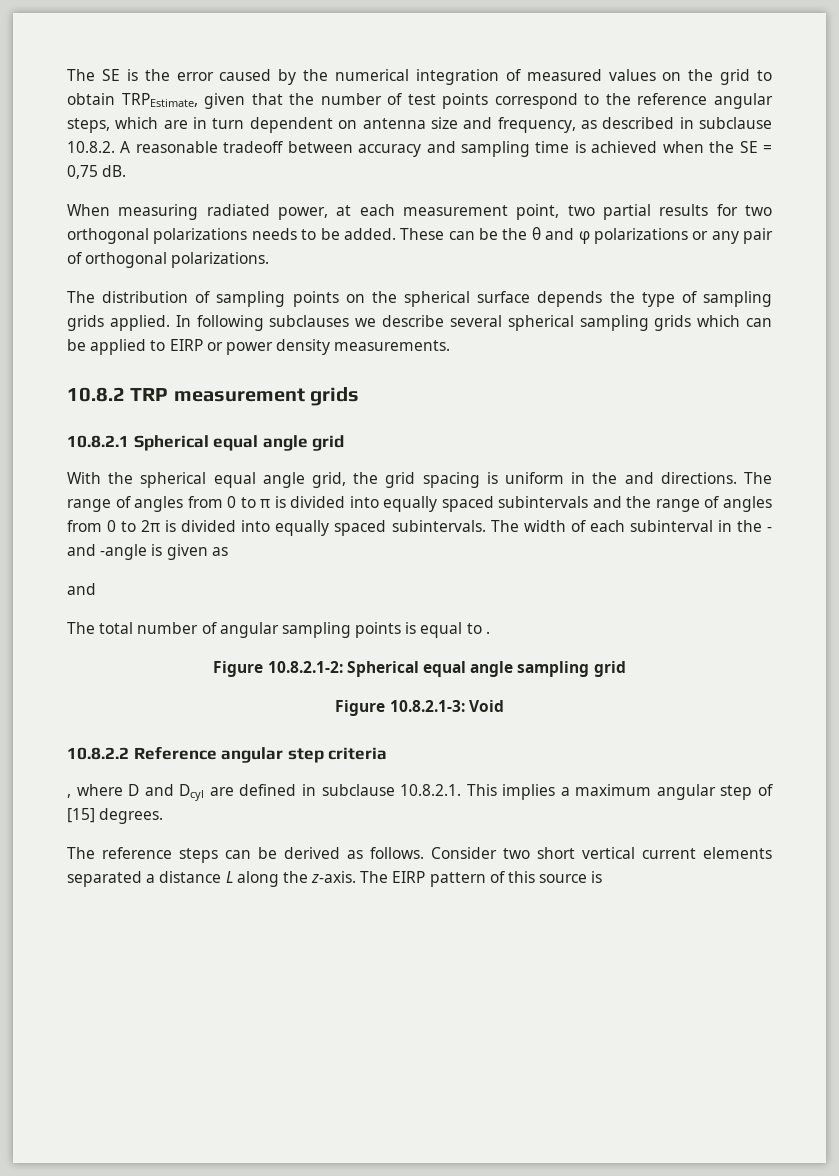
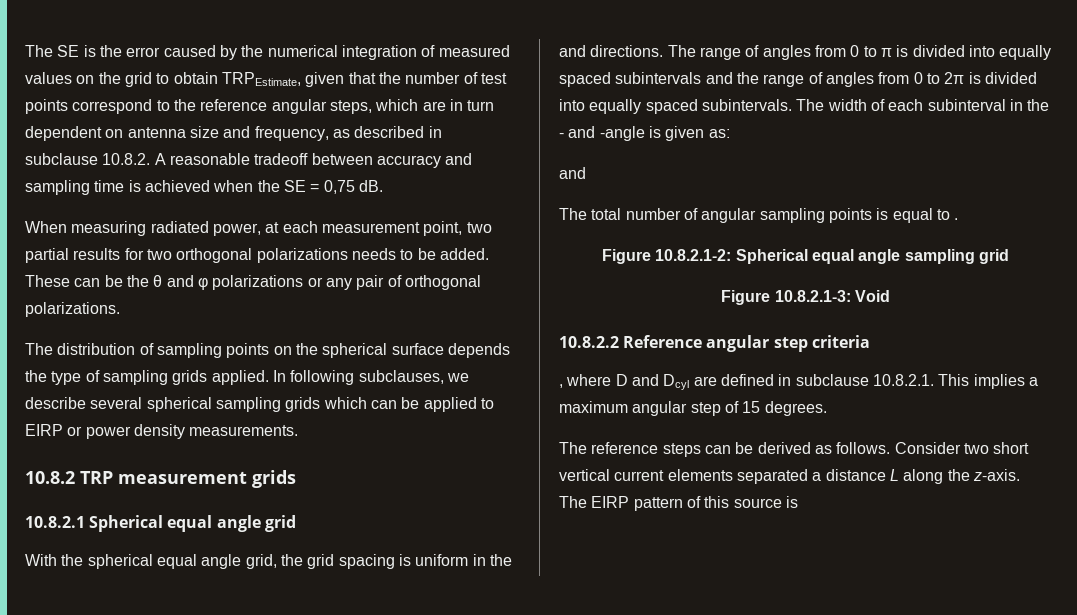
[269,315,350,327] subclauses -> [358,370,444,384] subclauses,
[211,547,228,556] as -> [708,129,730,138] as:
[67,808,95,823] [15] -> [742,401,761,413] 15

